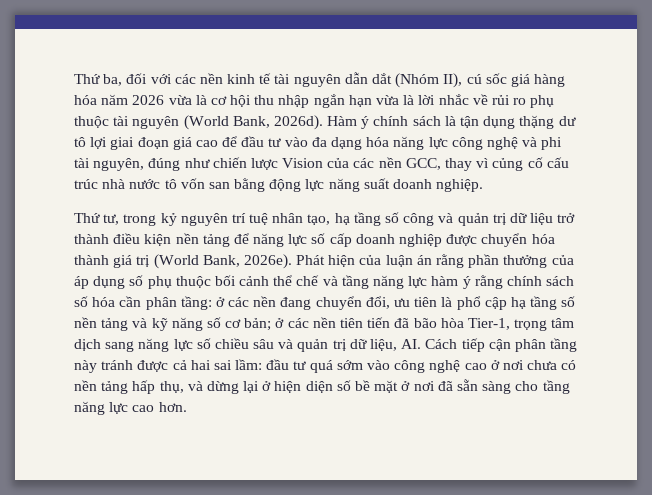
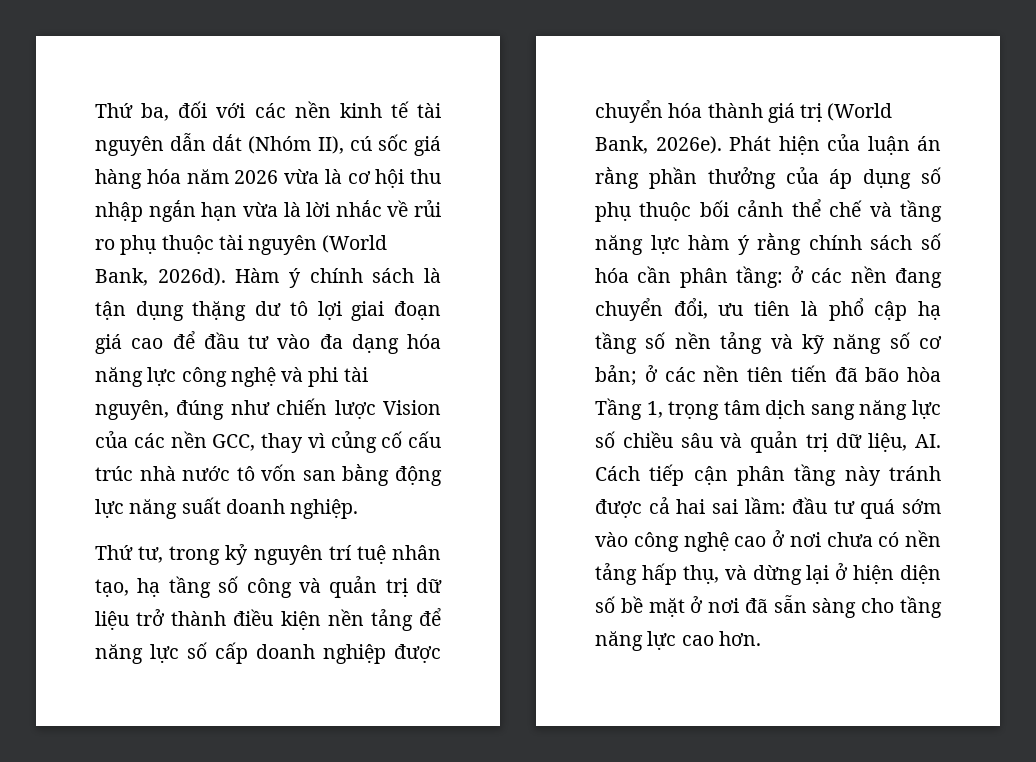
[467,318,510,330] Tier-1, -> [595,398,663,420] Tầng 1,

